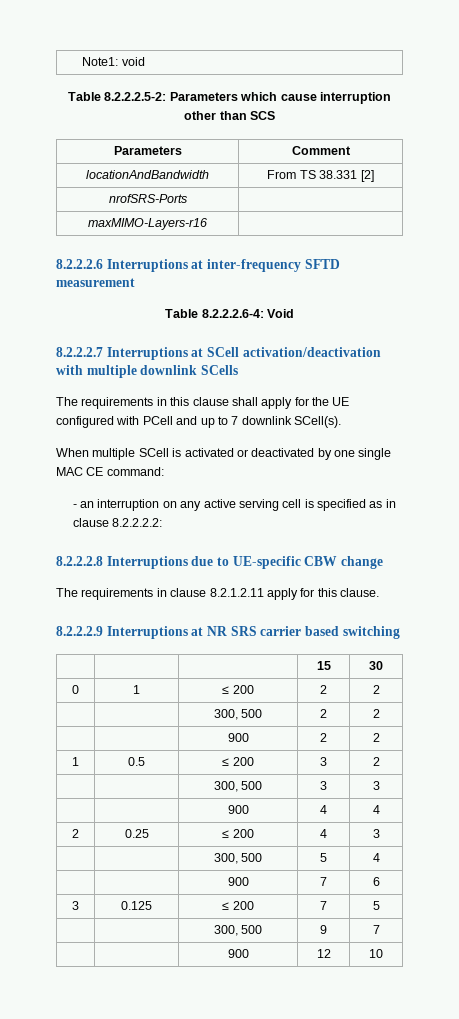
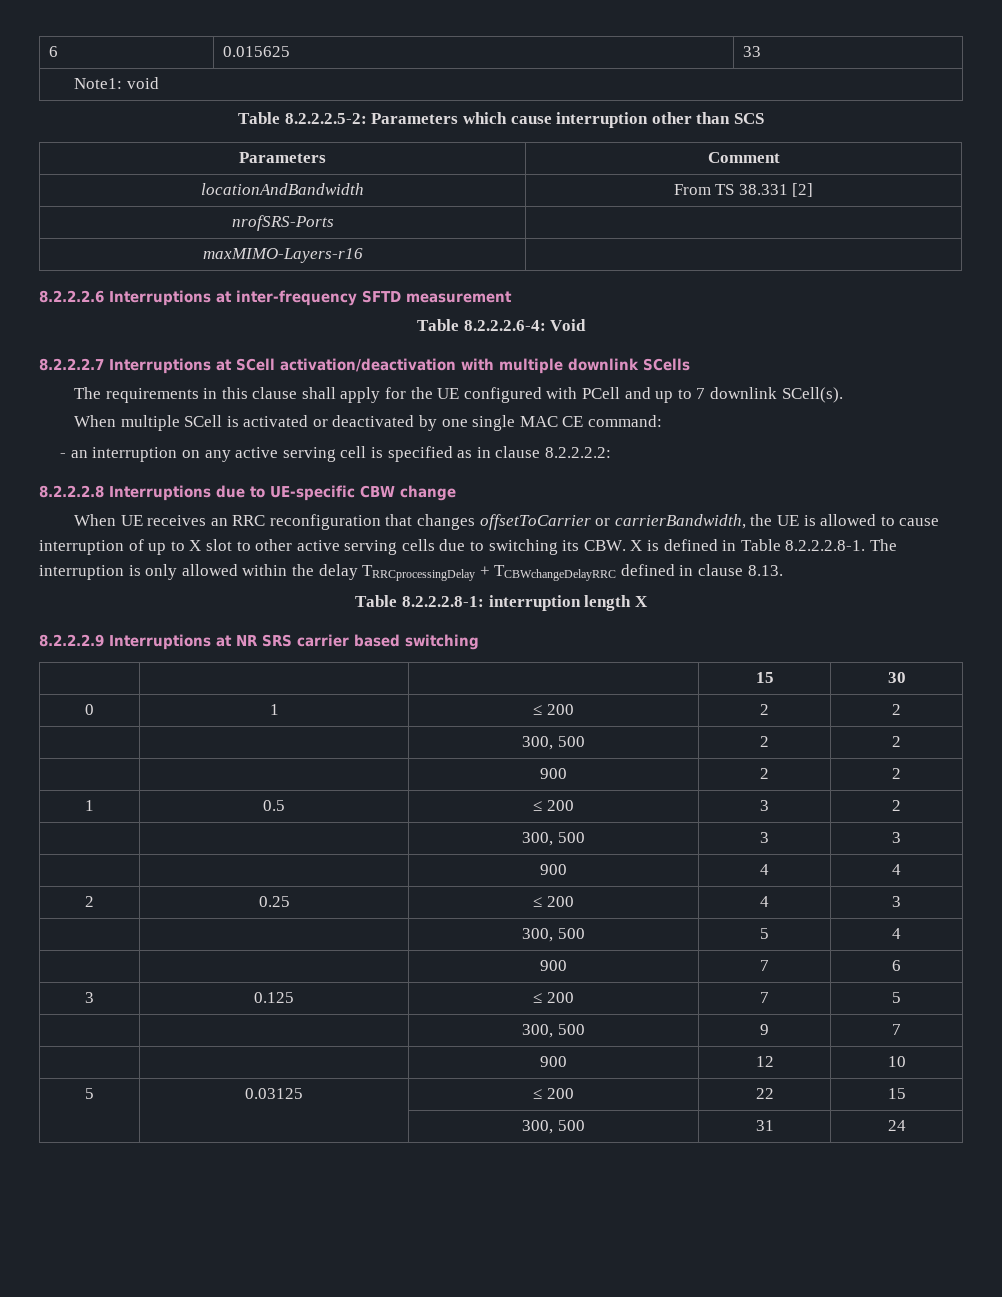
(82, 61) none -> [48,46,58,57] [222,46,290,57] [742,46,761,57] 6 | 0.015625 | 33 //
[56,588,379,600] The requirements in clause 8.2.1.2.11 apply for this clause. -> [73,514,940,530] [39,539,897,555] [39,564,783,581] [355,595,648,611] When UE receives an RRC reconfiguration that changes offsetToCarrier or carrierBandwidth, the UE is allowed to cause interruption of up to X slot to other active serving cells due to switching its CBW. X is defined in Table 8.2.2.2.8-1. The interruption is only allowed within the delay TRRCprocessingDelay + TCBWchangeDelayRRC defined in clause 8.13. // Table 8.2.2.2.8-1: interruption length X
(383, 953) none -> [85,1088,94,1099] [245,1088,303,1099] [533,1088,574,1099] [755,1088,774,1099] [887,1088,906,1099] [522,1120,585,1134] [755,1120,774,1131] [887,1120,906,1131] // 5 | 0.03125 | ≤ 200 | 22 | 15 // | | 300, 500 | 31 | 24

